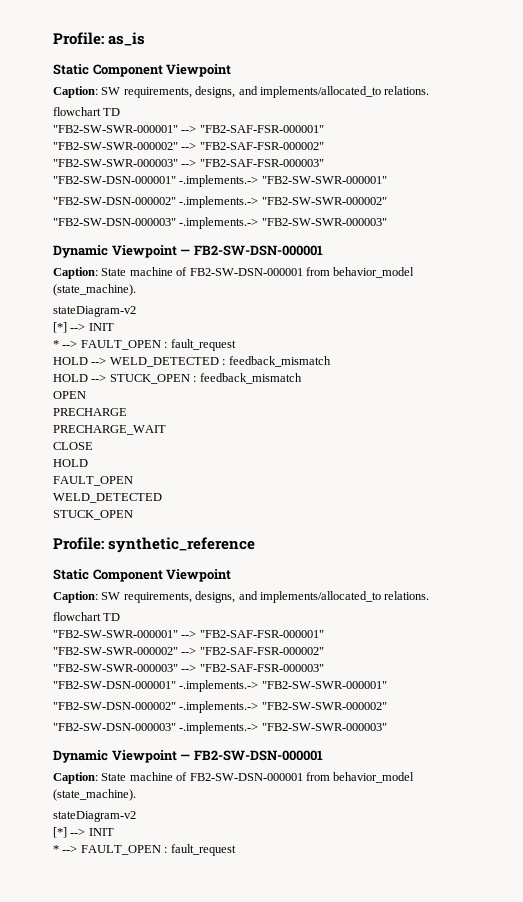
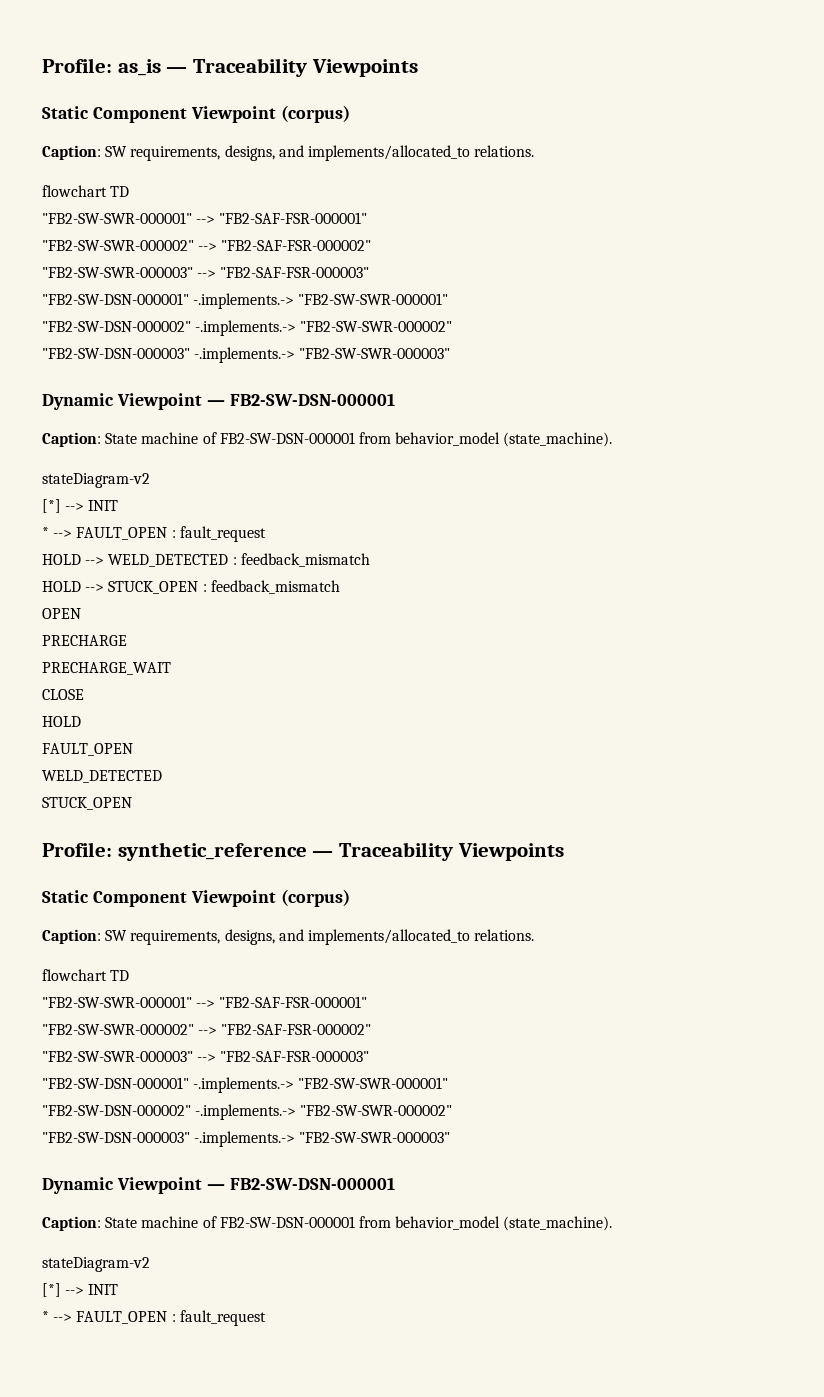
[53,64,232,77] // Static Component Viewpoint -> [166,58,418,77] [42,105,350,123] — Traceability Viewpoints // Static Component Viewpoint (corpus)
[53,569,232,582] // Static Component Viewpoint -> [312,842,564,861] [42,889,350,907] — Traceability Viewpoints // Static Component Viewpoint (corpus)

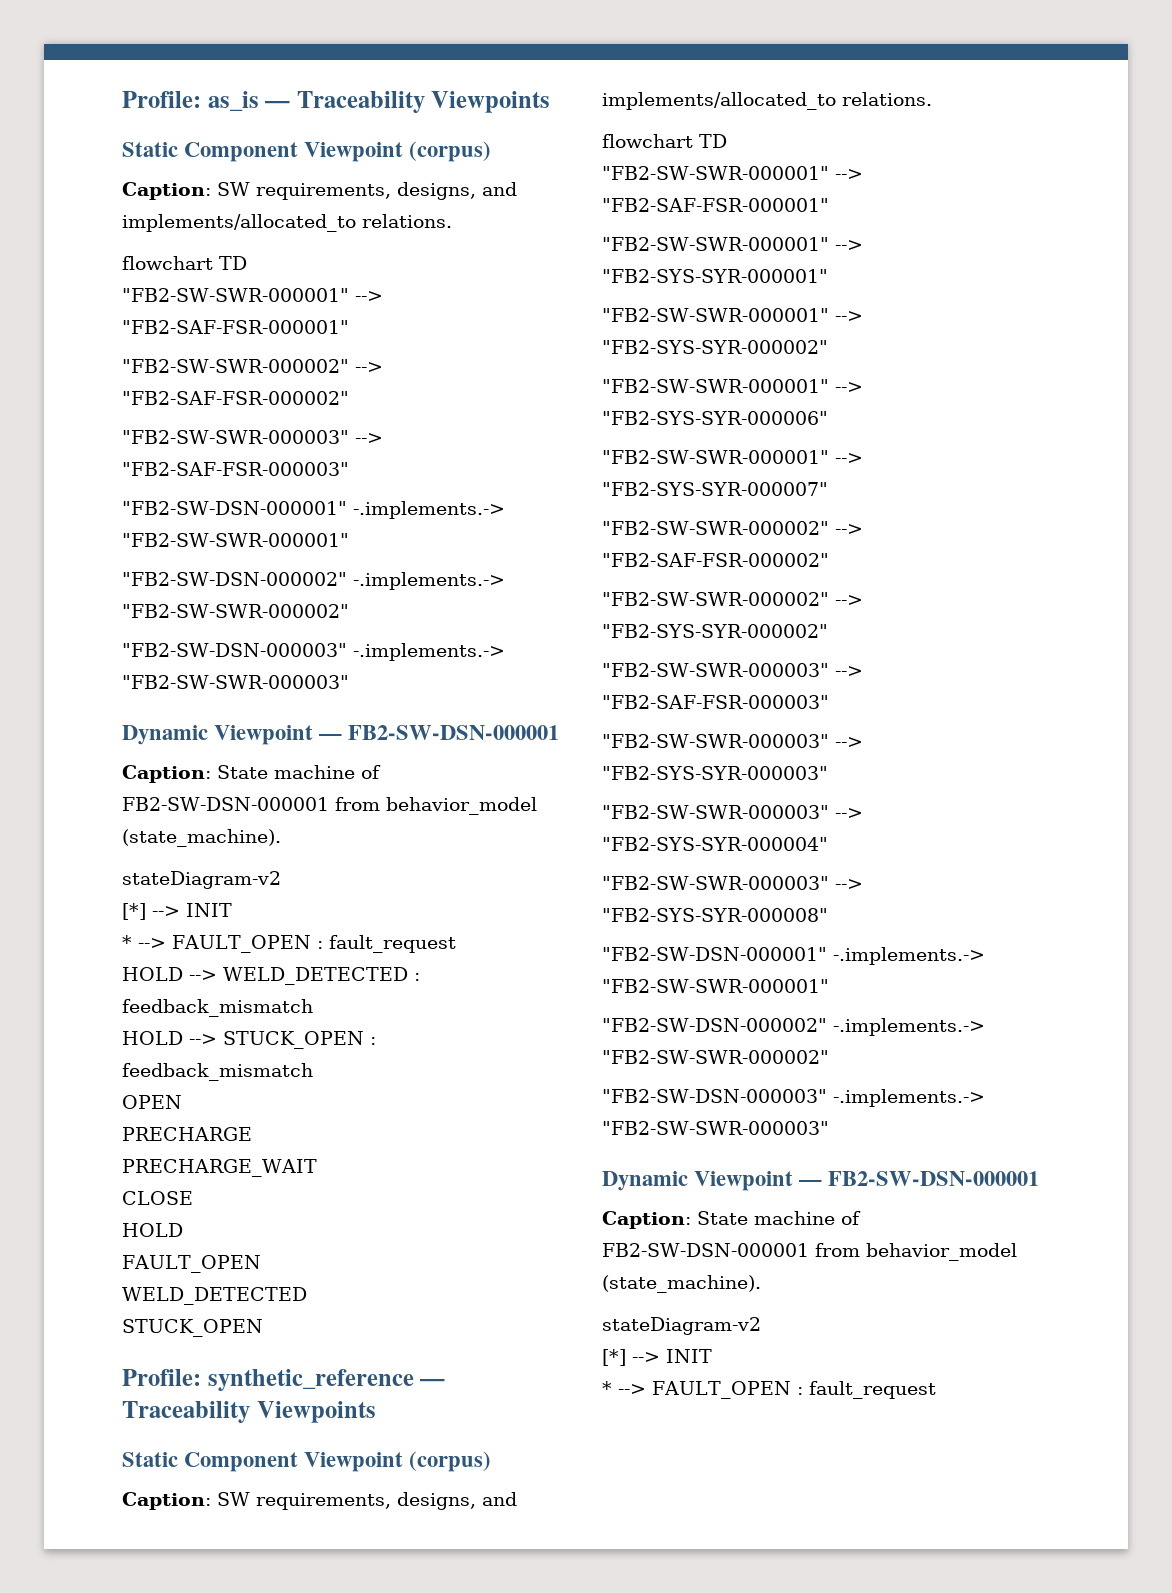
[42,1024,372,1035] [42,1051,370,1062] // "FB2-SW-SWR-000002" --> "FB2-SAF-FSR-000002" // "FB2-SW-SWR-000003" --> "FB2-SAF-FSR-000003" -> [602,237,863,251] [602,269,828,283] [602,308,863,322] [602,340,828,354] [602,379,863,393] [602,411,828,425] [602,450,863,464] [602,482,828,496] [602,521,863,535] [602,553,829,567] [602,592,863,606] [602,624,828,638] [602,663,863,677] [602,695,829,709] [602,734,863,748] [602,766,828,780] [602,805,863,819] [602,837,828,851] [602,876,863,890] [602,908,828,922] // "FB2-SW-SWR-000001" --> "FB2-SYS-SYR-000001" // "FB2-SW-SWR-000001" --> "FB2-SYS-SYR-000002" // "FB2-SW-SWR-000001" --> "FB2-SYS-SYR-000006" // "FB2-SW-SWR-000001" --> "FB2-SYS-SYR-000007" // "FB2-SW-SWR-000002" --> "FB2-SAF-FSR-000002" // "FB2-SW-SWR-000002" --> "FB2-SYS-SYR-000002" // "FB2-SW-SWR-000003" --> "FB2-SAF-FSR-000003" // "FB2-SW-SWR-000003" --> "FB2-SYS-SYR-000003" // "FB2-SW-SWR-000003" --> "FB2-SYS-SYR-000004" // "FB2-SW-SWR-000003" --> "FB2-SYS-SYR-000008"

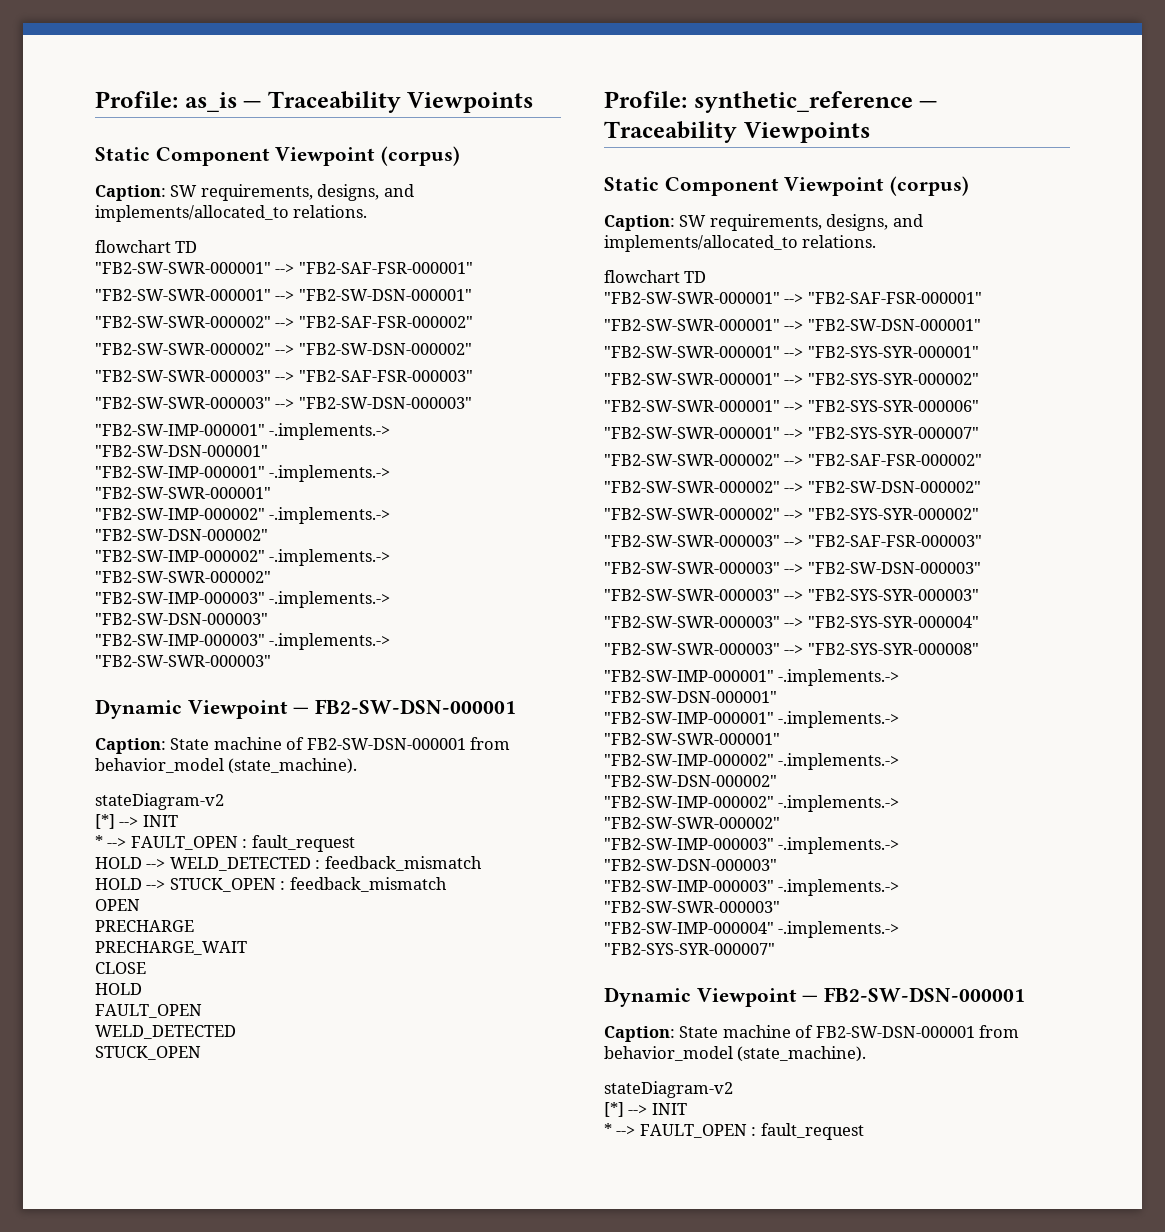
[122,359,383,373] [122,391,349,405] [122,430,383,444] [122,462,349,476] [122,501,505,519] [122,533,349,547] [122,572,505,590] [122,604,349,618] [122,643,347,657] // "FB2-SW-SWR-000002" --> "FB2-SAF-FSR-000002" // "FB2-SW-SWR-000003" --> "FB2-SAF-FSR-000003" // "FB2-SW-DSN-000001" -.implements.-> "FB2-SW-SWR-000001" // "FB2-SW-DSN-000002" -.implements.-> "FB2-SW-SWR-000002" // "FB2-SW-DSN-000003" -> [95,289,472,301] [95,316,473,328] [95,343,472,355] [95,370,473,382] [95,397,472,409] [95,423,391,440] [95,445,268,457] [95,465,391,482] [95,487,271,499] [95,507,391,524] [95,529,268,541] [95,549,391,566] [95,571,271,583] [95,591,391,608] [95,613,268,625] [95,634,265,646] // "FB2-SW-SWR-000001" --> "FB2-SW-DSN-000001" // "FB2-SW-SWR-000002" --> "FB2-SAF-FSR-000002" // "FB2-SW-SWR-000002" --> "FB2-SW-DSN-000002" // "FB2-SW-SWR-000003" --> "FB2-SAF-FSR-000003" // "FB2-SW-SWR-000003" --> "FB2-SW-DSN-000003" // "FB2-SW-IMP-000001" -.implements.-> "FB2-SW-DSN-000001" // "FB2-SW-IMP-000001" -.implements.-> "FB2-SW-SWR-000001" // "FB2-SW-IMP-000002" -.implements.-> "FB2-SW-DSN-000002" // "FB2-SW-IMP-000002" -.implements.-> "FB2-SW-SWR-000002" // "FB2-SW-IMP-000003" -.implements.-> "FB2-SW-DSN-000003" // "FB2-SW-IMP-000003"
(829, 205) none -> [604,319,981,331] // "FB2-SW-SWR-000001" --> "FB2-SW-DSN-000001"
(829, 560) none -> [604,481,981,493] // "FB2-SW-SWR-000002" --> "FB2-SW-DSN-000002"
(829, 702) none -> [604,562,981,574] // "FB2-SW-SWR-000003" --> "FB2-SW-DSN-000003"
[602,947,985,965] [602,979,829,993] [602,1018,985,1036] [602,1050,829,1064] [602,1089,985,1107] [602,1121,829,1135] "FB2-SW-DSN-000001" -.implements.-> "FB2-SW-SWR-000001" // "FB2-SW-DSN-000002" -.implements.-> "FB2-SW-SWR-000002" // "FB2-SW-DSN-000003" -.implements.-> "FB2-SW-SWR-000003" -> [604,669,900,686] [604,691,777,703] [604,711,900,728] [604,733,780,745] [604,753,900,770] [604,775,777,787] [604,795,900,812] [604,817,780,829] [604,837,900,854] [604,859,777,871] [604,879,900,896] [604,901,780,913] [604,921,900,938] [604,943,775,955] "FB2-SW-IMP-000001" -.implements.-> "FB2-SW-DSN-000001" // "FB2-SW-IMP-000001" -.implements.-> "FB2-SW-SWR-000001" // "FB2-SW-IMP-000002" -.implements.-> "FB2-SW-DSN-000002" // "FB2-SW-IMP-000002" -.implements.-> "FB2-SW-SWR-000002" // "FB2-SW-IMP-000003" -.implements.-> "FB2-SW-DSN-000003" // "FB2-SW-IMP-000003" -.implements.-> "FB2-SW-SWR-000003" // "FB2-SW-IMP-000004" -.implements.-> "FB2-SYS-SYR-000007"

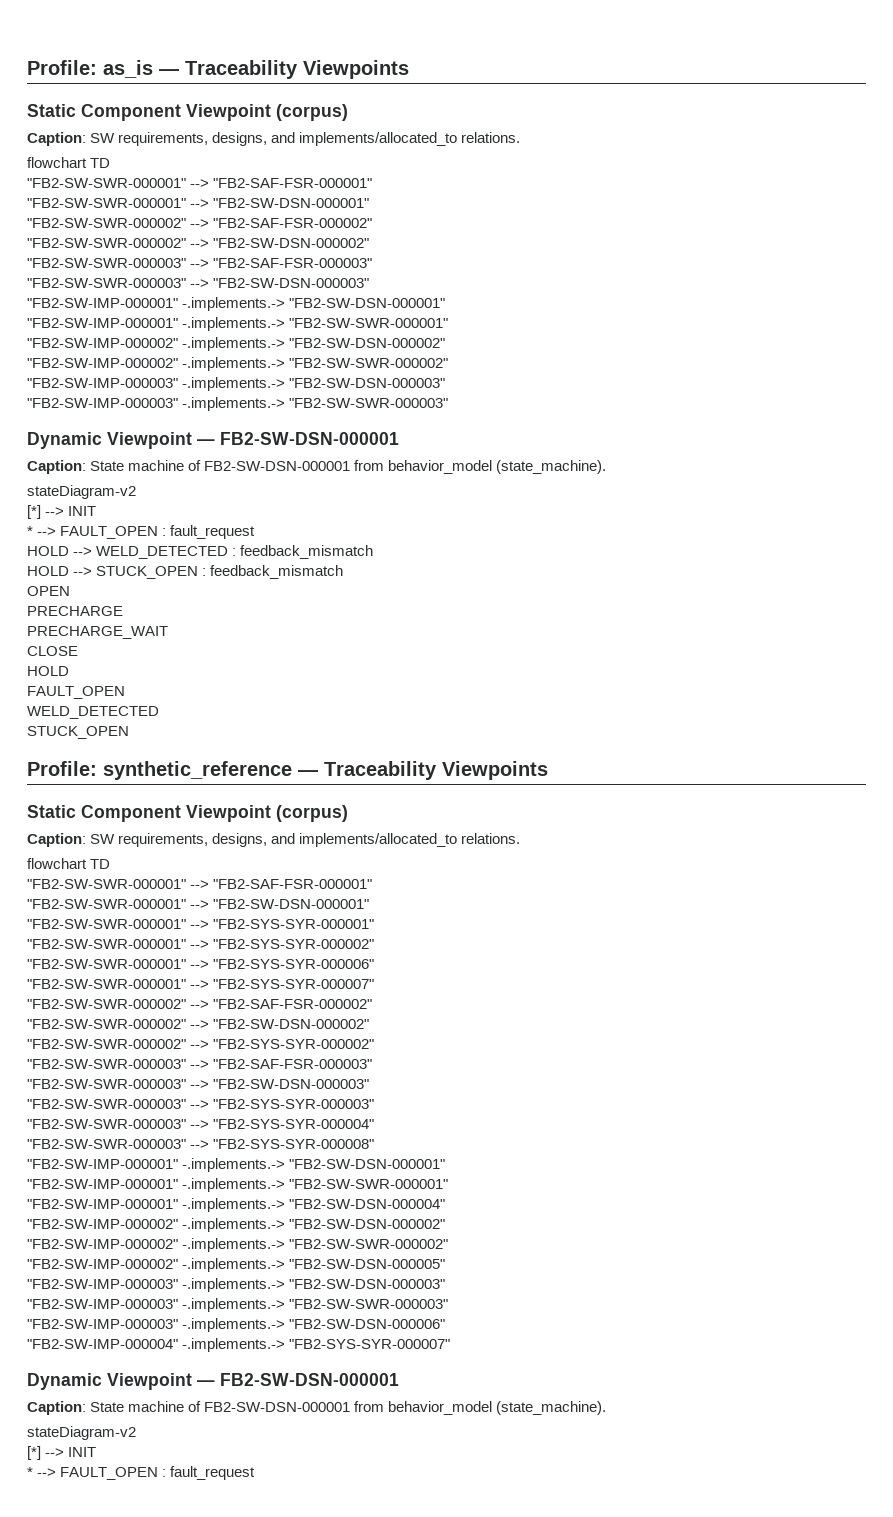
[604,753,900,770] [604,775,777,787] [604,795,900,812] [604,817,780,829] [604,837,900,854] [604,859,777,871] [604,879,900,896] [604,901,780,913] // "FB2-SW-IMP-000002" -.implements.-> "FB2-SW-DSN-000002" // "FB2-SW-IMP-000002" -.implements.-> "FB2-SW-SWR-000002" // "FB2-SW-IMP-000003" -.implements.-> "FB2-SW-DSN-000003" // "FB2-SW-IMP-000003" -.implements.-> "FB2-SW-SWR-000003" -> [27,1198,446,1212] [27,1218,446,1232] [27,1238,449,1252] [27,1258,446,1272] [27,1278,446,1292] [27,1298,449,1312] [27,1318,446,1332] // "FB2-SW-IMP-000001" -.implements.-> "FB2-SW-DSN-000004" // "FB2-SW-IMP-000002" -.implements.-> "FB2-SW-DSN-000002" // "FB2-SW-IMP-000002" -.implements.-> "FB2-SW-SWR-000002" // "FB2-SW-IMP-000002" -.implements.-> "FB2-SW-DSN-000005" // "FB2-SW-IMP-000003" -.implements.-> "FB2-SW-DSN-000003" // "FB2-SW-IMP-000003" -.implements.-> "FB2-SW-SWR-000003" // "FB2-SW-IMP-000003" -.implements.-> "FB2-SW-DSN-000006"

